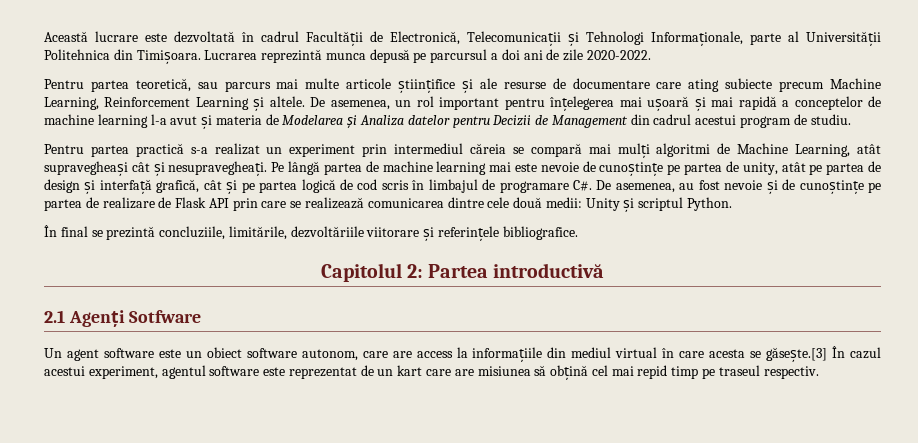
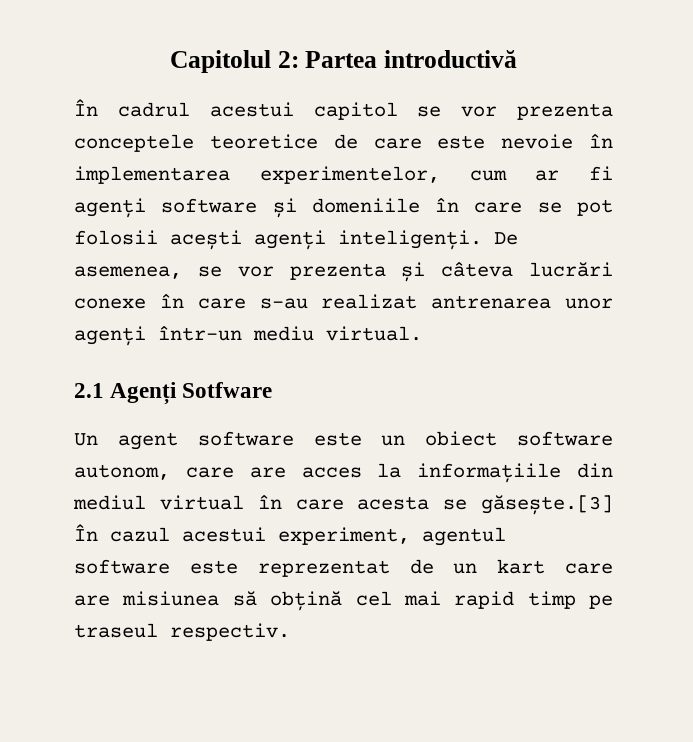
[44,31,881,46] [44,49,651,64] [44,78,882,93] [44,96,882,111] [44,114,851,129] [44,143,882,158] [44,161,882,176] [44,179,882,194] [44,197,733,212] [44,225,578,241] [320,263,605,282] Această lucrare este dezvoltată în cadrul Facultății de Electronică, Telecomunicații și Tehnologi Informaționale, parte al Universității Politehnica din Timișoara. Lucrarea reprezintă munca depusă pe parcursul a doi ani de zile 2020-2022. // Pentru partea teoretică, sau parcurs mai multe articole științifice și ale resurse de documentare care ating subiecte precum Machine Learning, Reinforcement Learning și altele. De asemenea, un rol important pentru înțelegerea mai ușoară și mai rapidă a conceptelor de machine learning l-a avut și materia de Modelarea și Analiza datelor pentru Decizii de Management din cadrul acestui program de studiu. // Pentru partea practică s-a realizat un experiment prin intermediul căreia se compară mai mulți algoritmi de Machine Learning, atât supravegheași cât și nesupravegheați. Pe lângă partea de machine learning mai este nevoie de cunoștințe pe partea de unity, atât pe partea de design și interfață grafică, cât și pe partea logică de cod scris în limbajul de programare C#. De asemenea, au fost nevoie și de cunoștințe pe partea de realizare de Flask API prin care se realizează comunicarea dintre cele două medii: Unity și scriptul Python. // În final se prezintă concluziile, limitările, dezvoltăriile viitorare și referințele bibliografice. // Capitolul 2: Partea introductivă -> [169,50,518,73] [74,99,613,120] [74,134,613,152] [74,166,613,184] [74,198,613,218] [74,230,518,250] [74,262,613,282] [74,294,613,309] [74,326,422,346] Capitolul 2: Partea introductivă // În cadrul acestui capitol se vor prezenta conceptele teoretice de care este nevoie în implementarea experimentelor, cum ar fi agenți software și domeniile în care se pot folosii acești agenți inteligenți. De asemenea, se vor prezenta și câteva lucrări conexe în care s-au realizat antrenarea unor agenți într-un mediu virtual.
[416,351,453,358] access -> [301,467,362,478] acces
[637,365,668,379] repid -> [454,591,515,609] rapid

